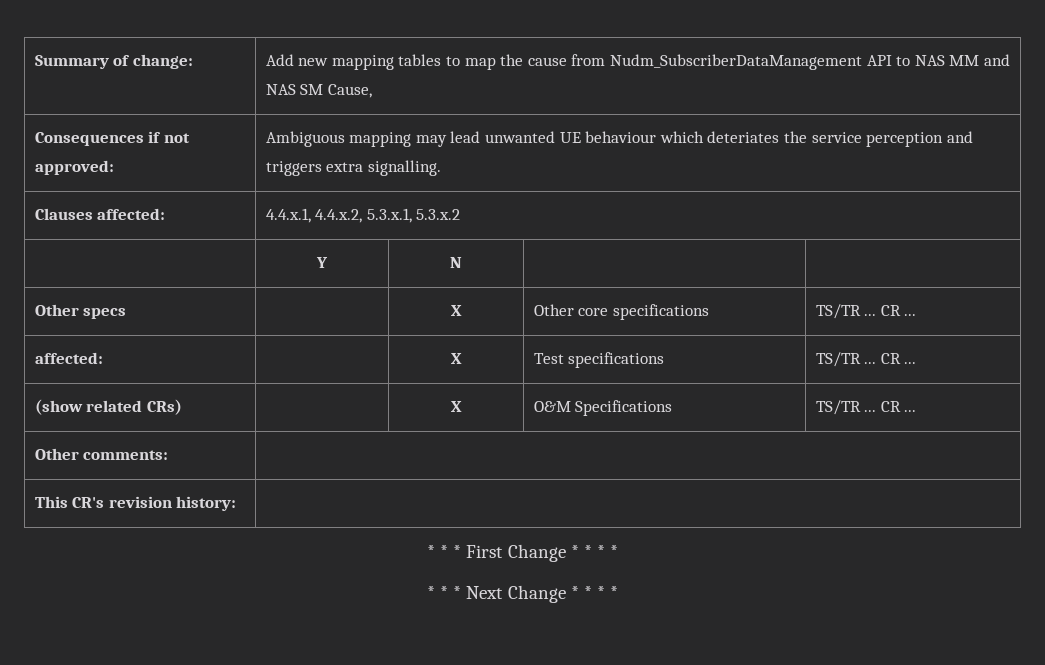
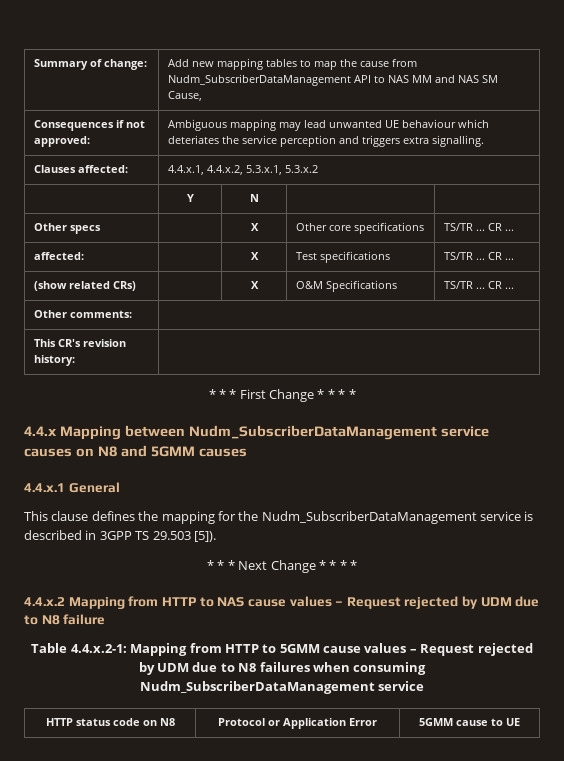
(619, 551) none -> [24,425,489,440] [24,445,247,457] [24,482,120,493] [24,511,534,524] [24,530,216,542] // 4.4.x Mapping between Nudm_SubscriberDataManagement service causes on N8 and 5GMM causes // 4.4.x.1 General // This clause defines the mapping for the Nudm_SubscriberDataManagement service is described in 3GPP TS 29.503 [5]).
(619, 592) none -> [24,596,540,609] [24,614,106,625] [31,643,533,656] [138,662,427,675] [139,681,425,694] [45,718,175,726] [218,718,377,729] [419,718,520,726] // 4.4.x.2 Mapping from HTTP to NAS cause values – Request rejected by UDM due to N8 failure // Table 4.4.x.2-1: Mapping from HTTP to 5GMM cause values – Request rejected by UDM due to N8 failures when consuming Nudm_SubscriberDataManagement service // HTTP status code on N8 | Protocol or Application Error | 5GMM cause to UE

